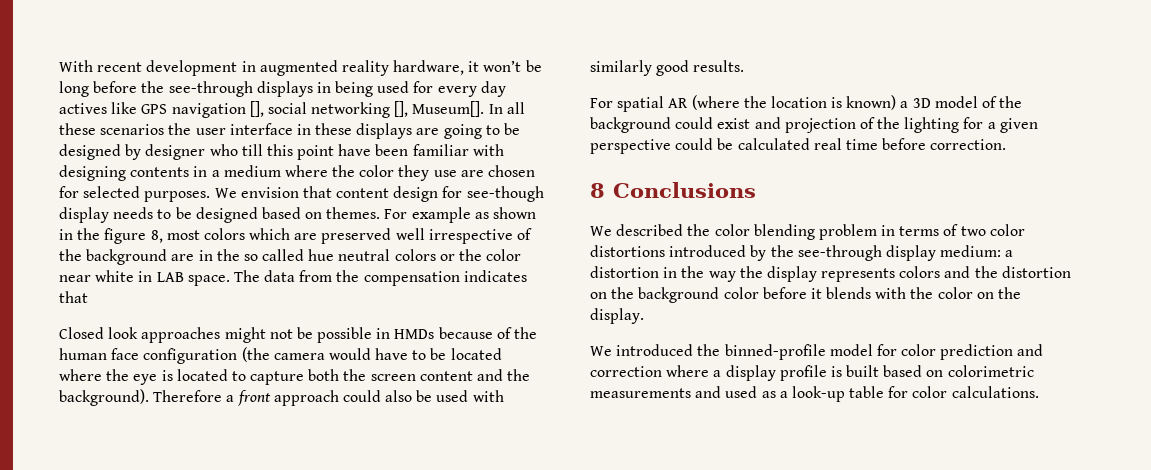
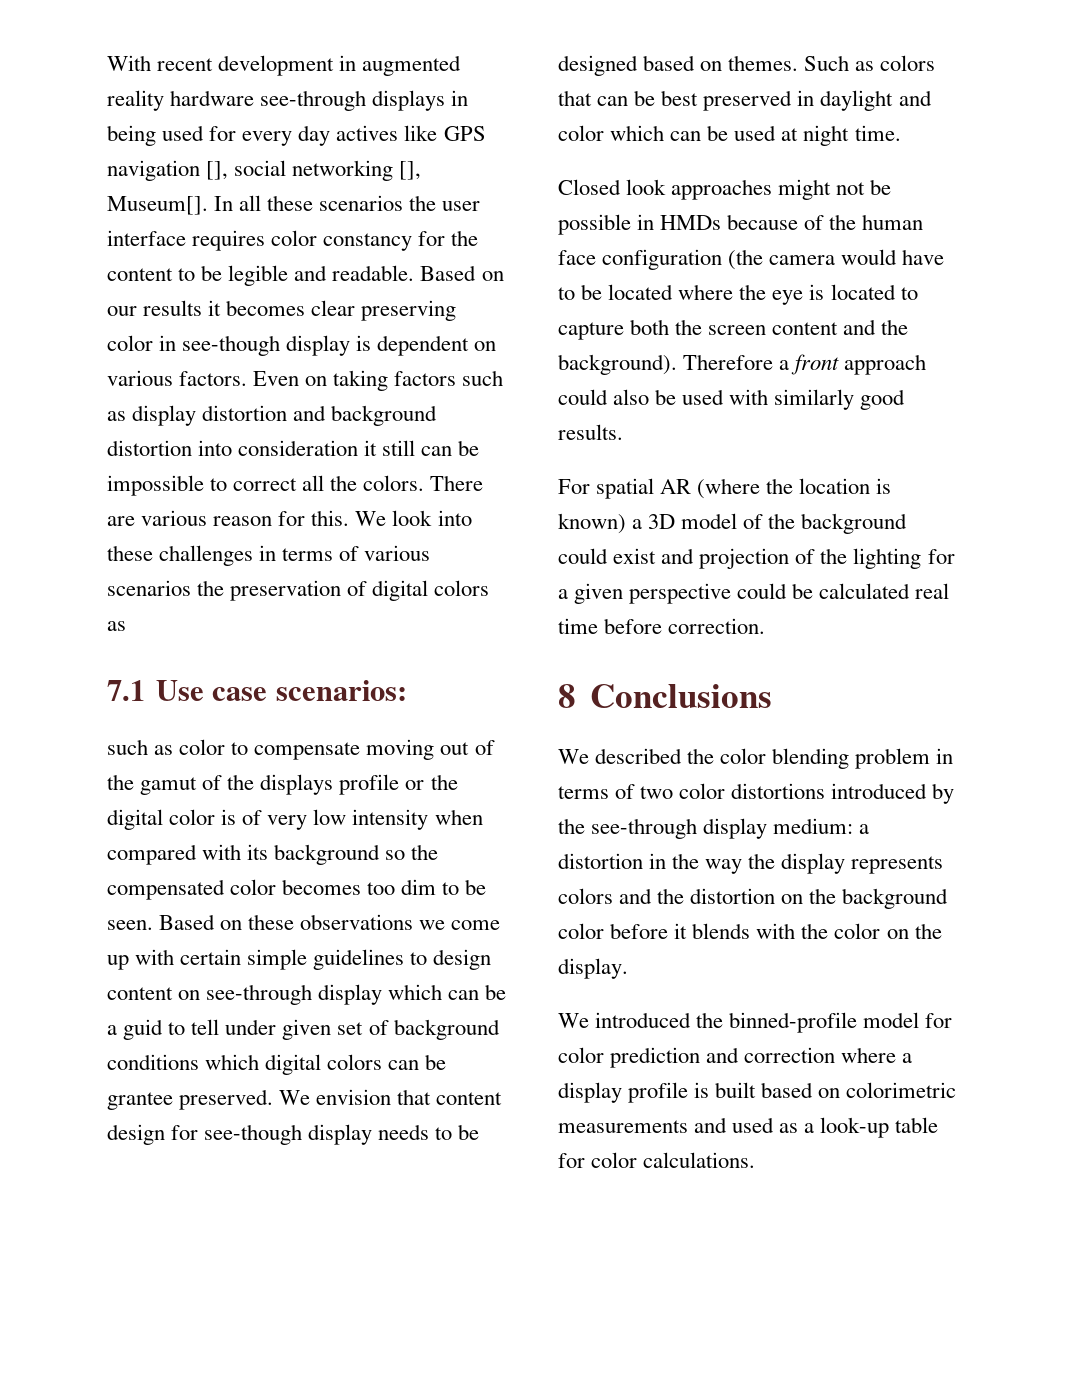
[393,60,542,75] [59,81,165,97] hardware, it won’t be long before the -> [170,90,255,106] hardware
[296,123,521,139] [59,144,504,160] [59,165,536,181] [59,186,211,202] in these displays are going to be designed by designer who till this point have been familiar with designing contents in a medium where the color they use are chosen for selected purposes. -> [192,230,479,251] [107,265,504,286] [107,300,457,321] [107,335,497,356] [107,370,504,391] [107,405,438,426] [107,440,480,456] [107,475,484,496] [107,510,472,526] [107,545,431,566] [107,580,490,601] [107,621,126,631] [107,680,407,701] [107,739,495,760] [107,774,458,795] [107,809,483,830] [107,844,439,865] [107,879,487,900] [107,914,501,930] [107,949,492,970] [107,984,507,1005] [107,1019,500,1040] [107,1054,447,1075] [107,1089,274,1110] requires color constancy for the content to be legible and readable. Based on our results it becomes clear preserving color in see-though display is dependent on various factors. Even on taking factors such as display distortion and background distortion into consideration it still can be impossible to correct all the colors. There are various reason for this. We look into these challenges in terms of various scenarios the preservation of digital colors as // 7.1 Use case scenarios: // such as color to compensate moving out of the gamut of the displays profile or the digital color is of very low intensity when compared with its background so the compensated color becomes too dim to be seen. Based on these observations we come up with certain simple guidelines to design content on see-through display which can be a guid to tell under given set of background conditions which digital colors can be grantee preserved.
[384,207,537,223] [59,228,533,244] [59,249,522,265] [59,270,527,286] [59,291,88,303] For example as shown in the figure 8, most colors which are preserved well irrespective of the background are in the so called hue neutral colors or the color near white in LAB space. The data from the compensation indicates that -> [804,55,936,71] [558,90,932,111] [558,125,901,146] Such as colors that can be best preserved in daylight and color which can be used at night time.

